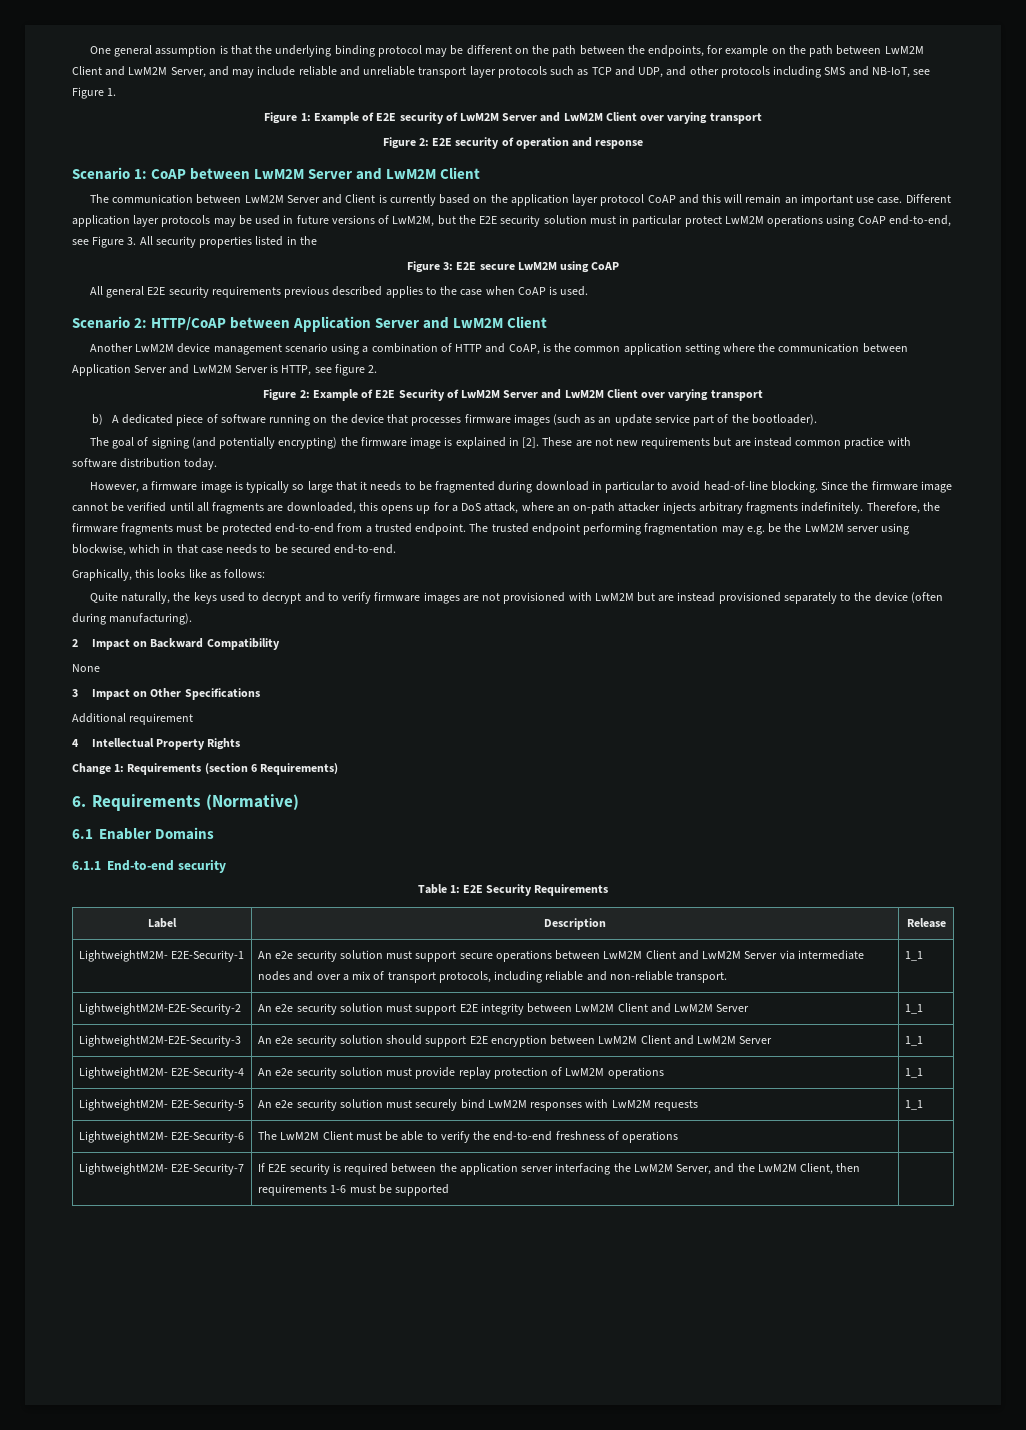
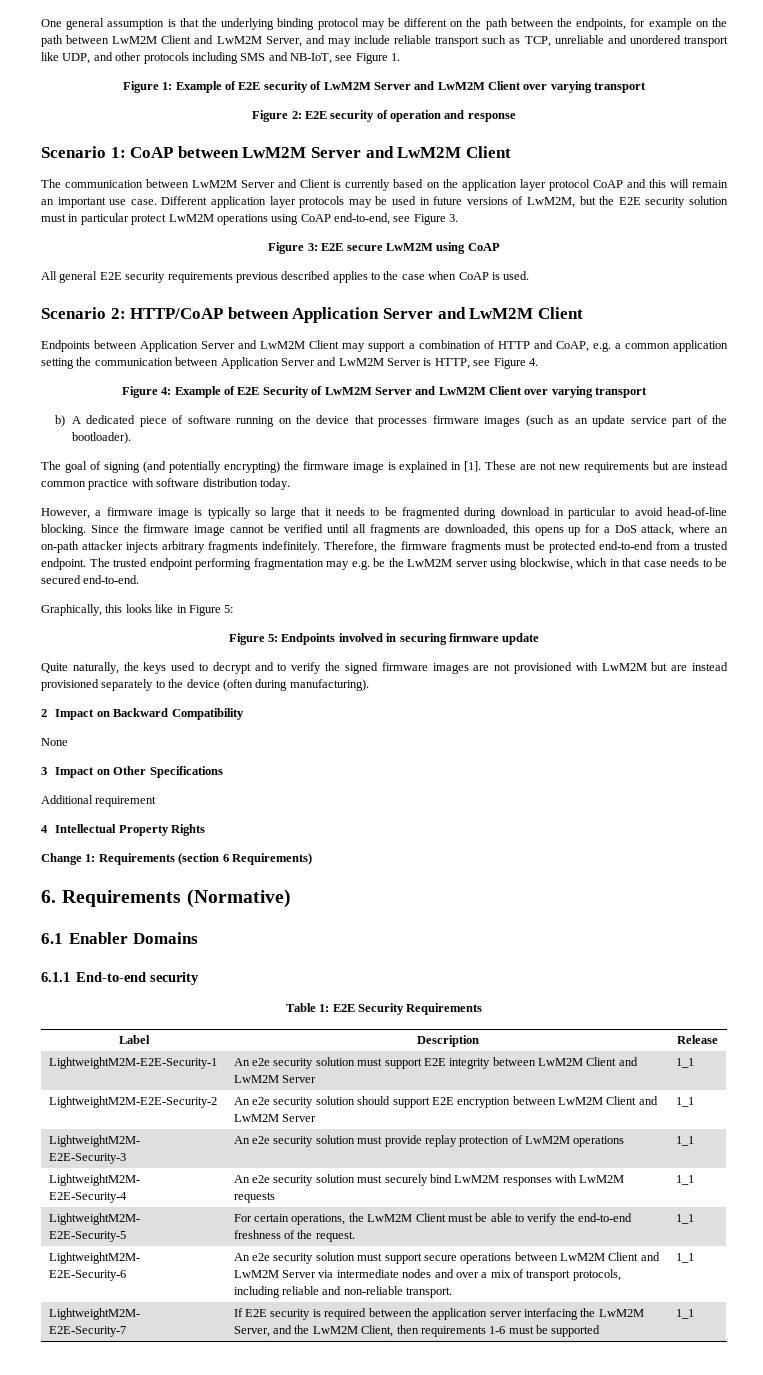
[339,66,635,78] and unreliable transport layer protocols such as TCP and -> [435,35,728,47] [41,52,59,61] transport such as TCP, unreliable and unordered transport like
[139,236,317,248] All security properties listed in the -> (459, 218) none
[89,343,360,355] Another LwM2M device management scenario using -> [41,340,406,352] Endpoints between Application Server and LwM2M Client may support
[542,343,572,352] is the -> [592,342,621,352] e.g. a
[722,343,755,352] where -> (74, 363) none
[334,364,378,376] [263,389,310,401] figure 2. // Figure 2: -> [493,358,538,369] [121,386,172,398] Figure 4. // Figure 4:
[522,437,540,448] [2]. -> [464,461,482,472] [1].
[209,569,266,579] as follows: -> [176,605,234,616] [228,633,540,645] in Figure 5: // Figure 5: Endpoints involved in securing firmware update
(372, 598) none -> [325,662,378,674] the signed
[79,950,245,962] LightweightM2M- E2E-Security-1 -> [48,1057,217,1069] [233,1057,638,1069] [233,1075,317,1083] [675,1058,694,1068] [48,1096,217,1108] [233,1096,658,1108] [233,1114,317,1122] [675,1097,694,1107] [48,1135,140,1147] [48,1153,126,1164] [233,1135,625,1147] [675,1136,694,1146] [48,1174,140,1186] [48,1192,127,1203] [233,1174,625,1186] [233,1192,275,1203] [675,1175,694,1185] [48,1213,140,1225] [48,1231,126,1242] [233,1213,633,1225] [233,1230,355,1242] [675,1214,694,1224] [48,1252,140,1264] [48,1270,126,1281] LightweightM2M-E2E-Security-1 | An e2e security solution must support E2E integrity between LwM2M Client and LwM2M Server | 1_1 // LightweightM2M-E2E-Security-2 | An e2e security solution should support E2E encryption between LwM2M Client and LwM2M Server | 1_1 // LightweightM2M- E2E-Security-3 | An e2e security solution must provide replay protection of LwM2M operations | 1_1 // LightweightM2M- E2E-Security-4 | An e2e security solution must securely bind LwM2M responses with LwM2M requests | 1_1 // LightweightM2M- E2E-Security-5 | For certain operations, the LwM2M Client must be able to verify the end-to-end freshness of the request. | 1_1 // LightweightM2M- E2E-Security-6
[79,1003,242,1015] [258,1003,750,1015] [905,1004,924,1014] [79,1035,242,1047] [258,1035,773,1047] [905,1036,924,1046] [79,1067,245,1079] [258,1067,664,1079] [905,1068,924,1078] [79,1099,245,1111] [258,1099,698,1111] [905,1100,924,1110] [79,1131,245,1143] [258,1131,679,1143] // LightweightM2M-E2E-Security-2 | An e2e security solution must support E2E integrity between LwM2M Client and LwM2M Server | 1_1 // LightweightM2M-E2E-Security-3 | An e2e security solution should support E2E encryption between LwM2M Client and LwM2M Server | 1_1 // LightweightM2M- E2E-Security-4 | An e2e security solution must provide replay protection of LwM2M operations | 1_1 // LightweightM2M- E2E-Security-5 | An e2e security solution must securely bind LwM2M responses with LwM2M requests | 1_1 // LightweightM2M- E2E-Security-6 | The LwM2M Client must be able to verify the end-to-end freshness of operations | -> (694, 1258) none
(450, 1190) none -> [675,1309,694,1319] 1_1

